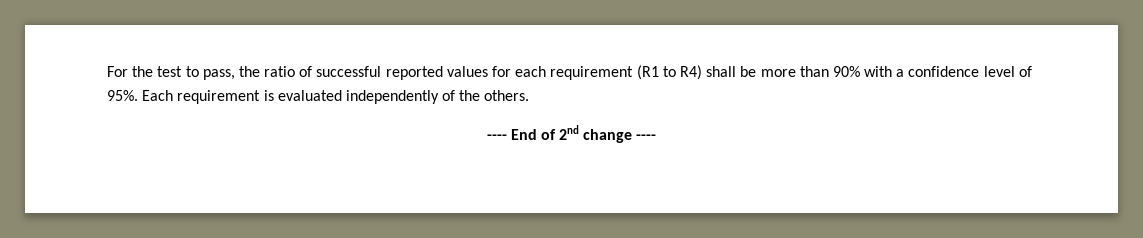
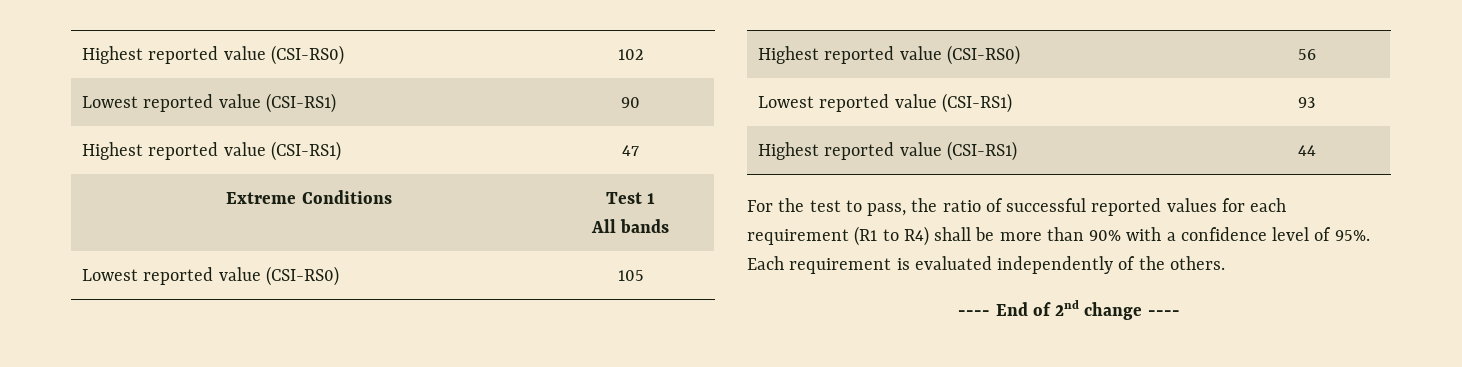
(107, 71) none -> [81,45,344,65] [617,49,644,60] [81,93,336,113] [621,97,640,108] [81,141,341,161] [622,145,639,156] [226,190,392,204] [605,192,656,204] [590,219,670,233] [81,266,339,286] [617,270,644,281] [757,45,1020,65] [1297,49,1316,60] [757,93,1012,113] [1298,97,1315,108] [757,141,1017,161] [1297,145,1316,156] Highest reported value (CSI-RS0) | 102 // Lowest reported value (CSI-RS1) | 90 // Highest reported value (CSI-RS1) | 47 // Extreme Conditions | Test 1 // All bands // Lowest reported value (CSI-RS0) | 105 // Highest reported value (CSI-RS0) | 56 // Lowest reported value (CSI-RS1) | 93 // Highest reported value (CSI-RS1) | 44 //

